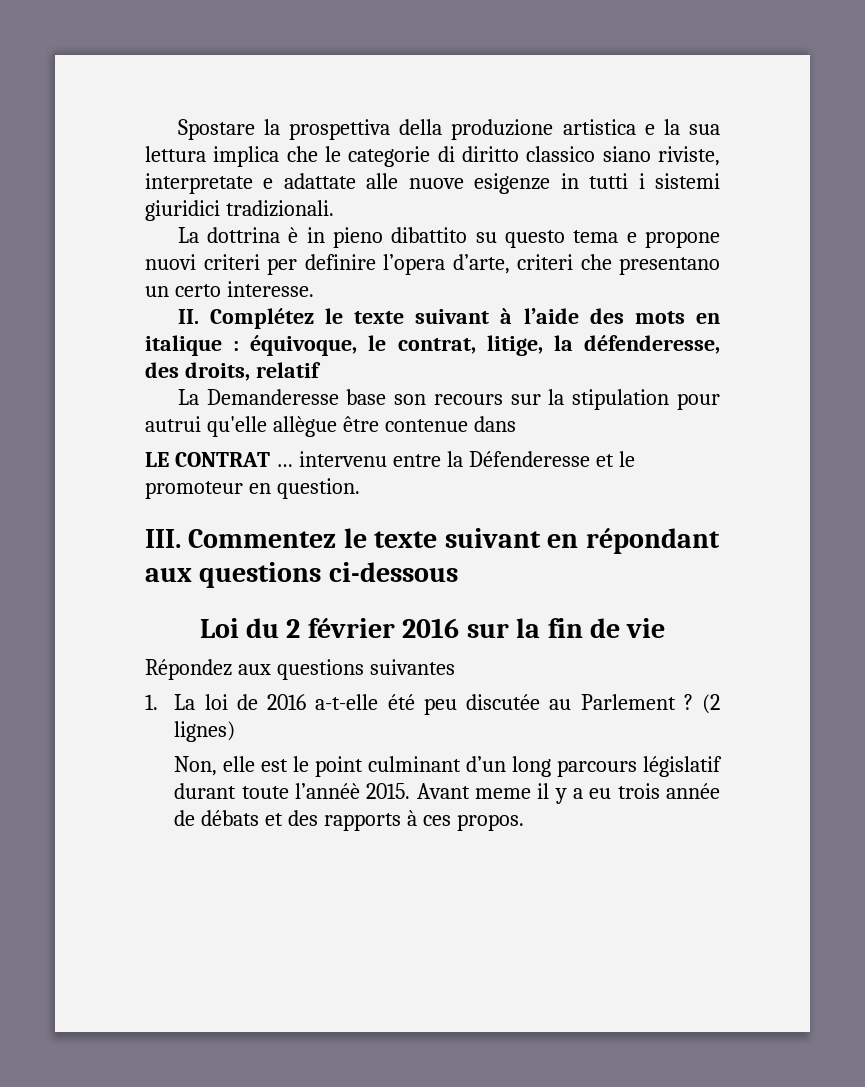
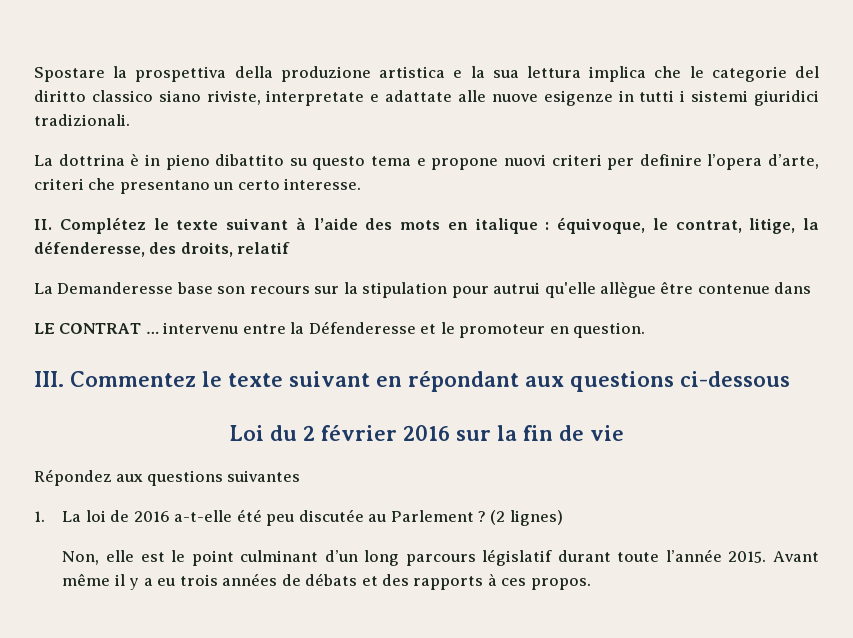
[437,146,455,162] di -> [794,66,819,78] del
[294,783,360,799] l’annéè -> [665,549,722,562] l’année
[474,788,531,799] meme -> [62,573,111,586] même
[665,783,720,799] année -> [222,573,278,586] années

